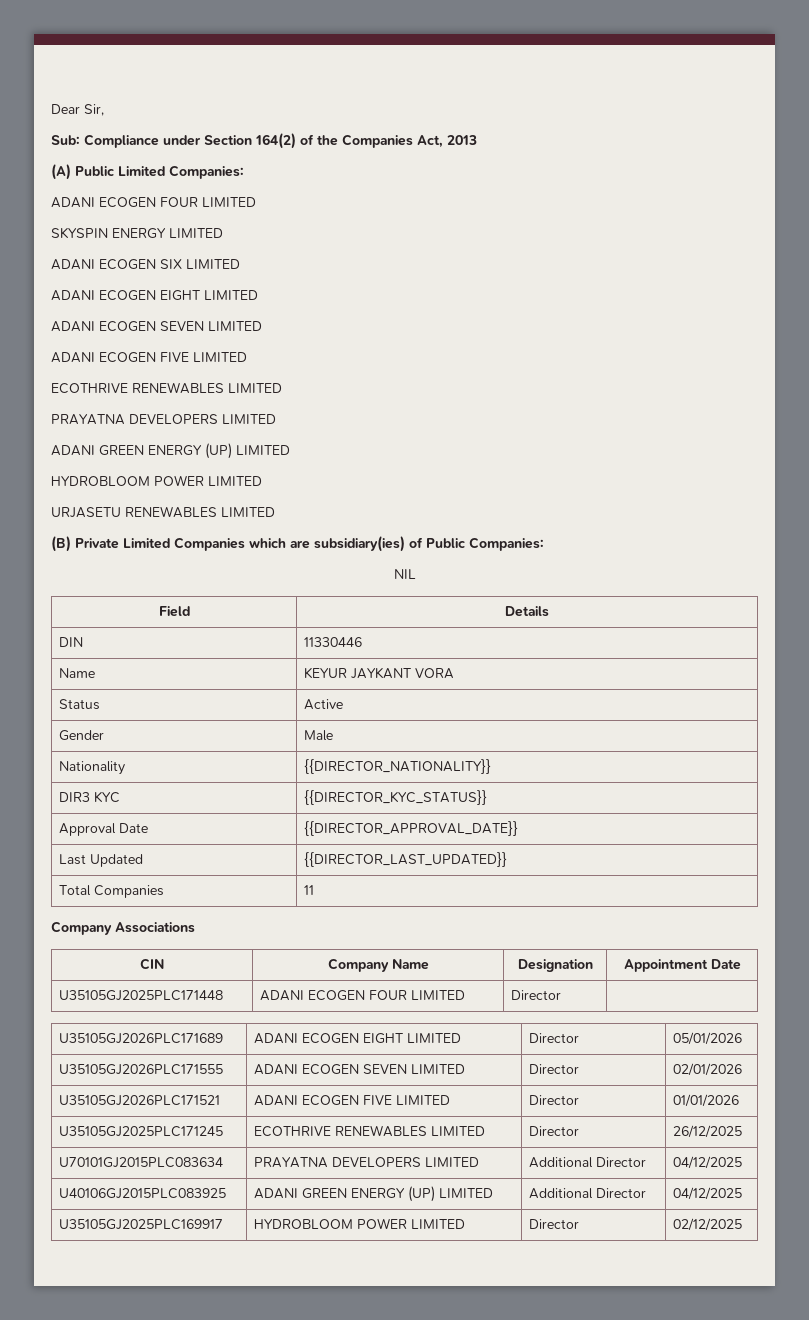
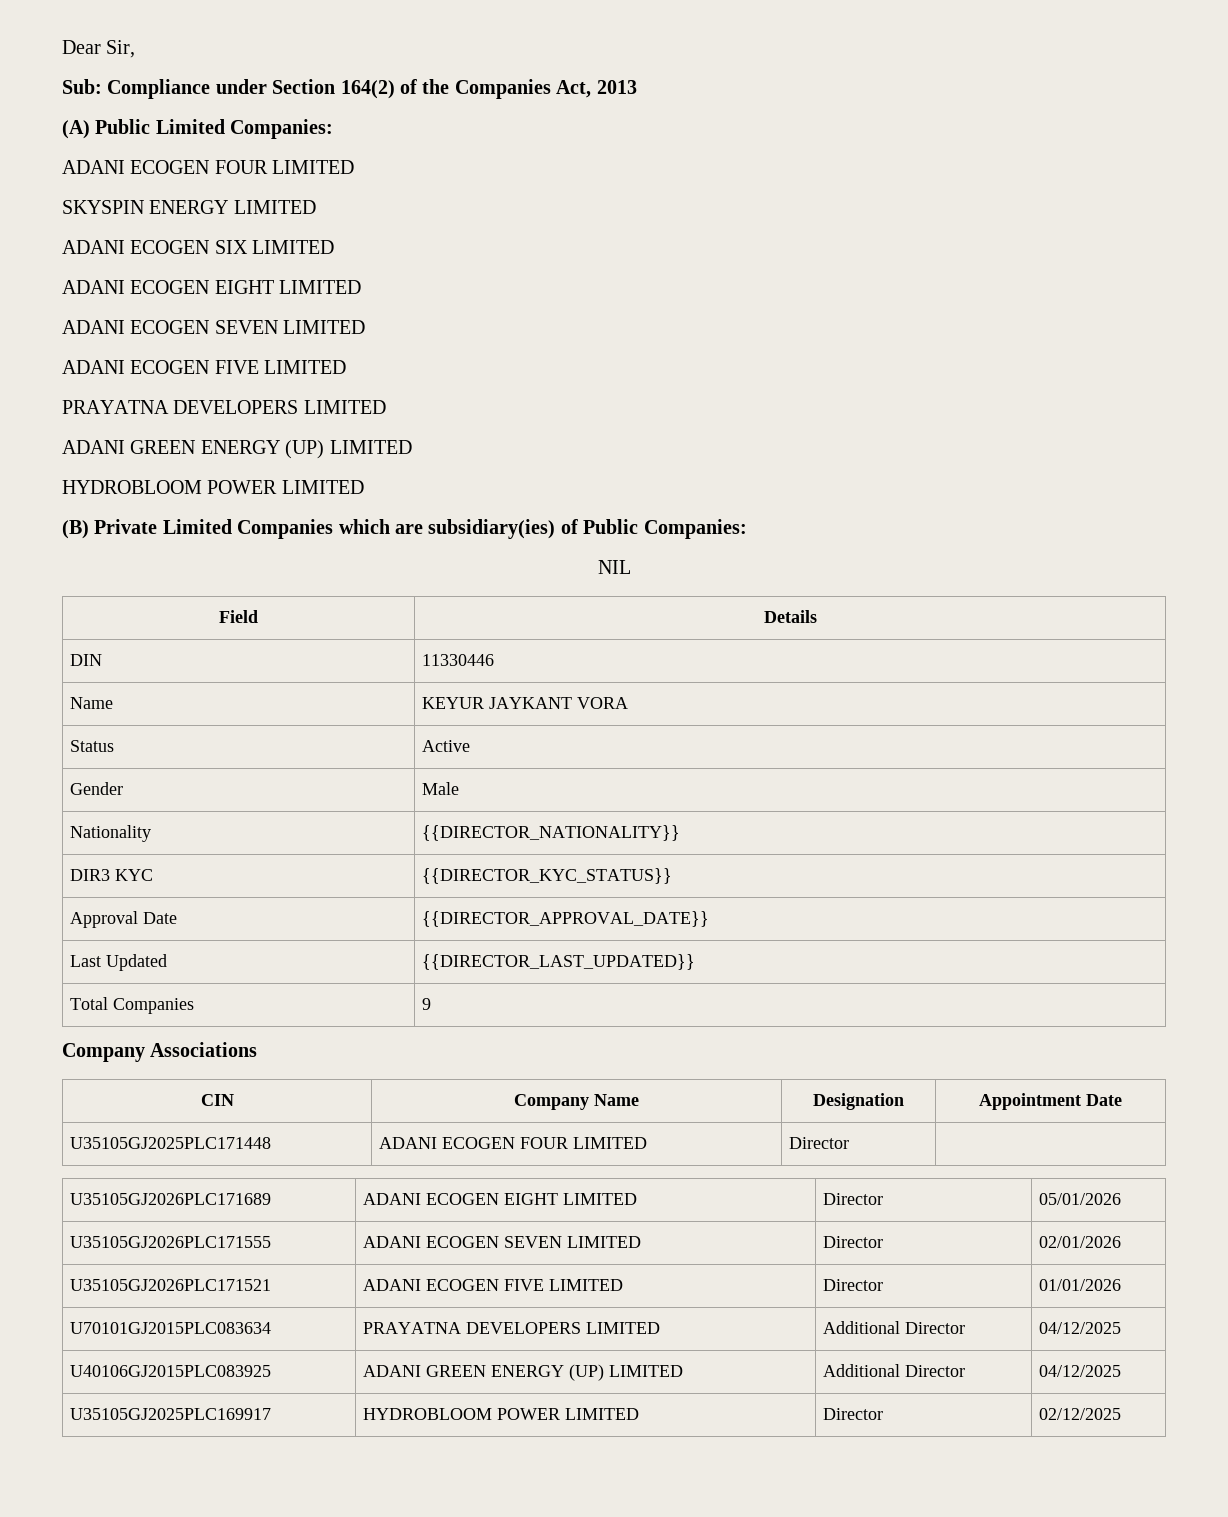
[51,382,282,394] // ECOTHRIVE RENEWABLES LIMITED -> (347, 367) none
[51,506,275,518] // URJASETU RENEWABLES LIMITED -> (364, 487) none
[304,885,315,895] 11 -> [422,998,432,1010] 9
[59,1126,224,1137] [254,1125,486,1137] [529,1126,580,1136] [673,1125,743,1138] // U35105GJ2025PLC171245 | ECOTHRIVE RENEWABLES LIMITED | Director | 26/12/2025 -> (1122, 1285) none

